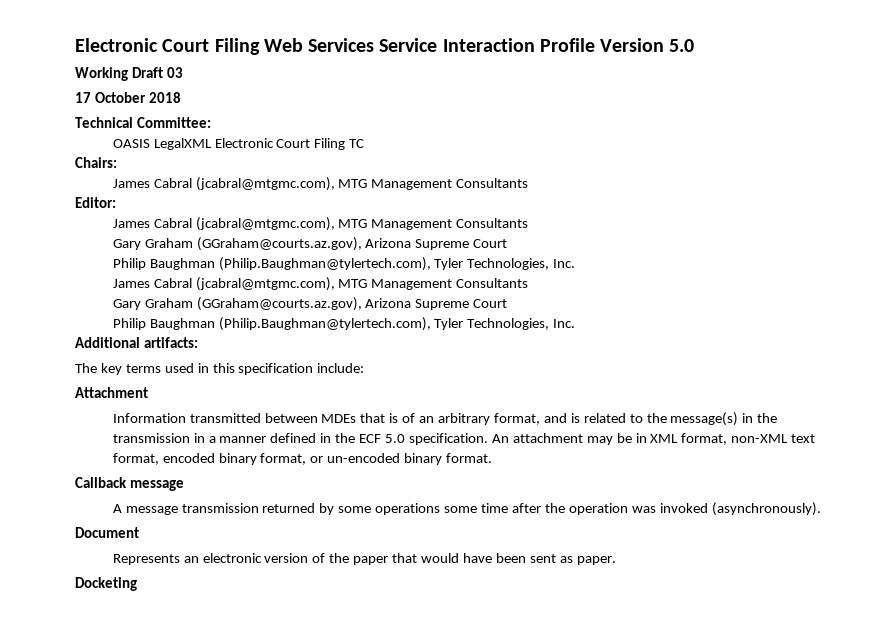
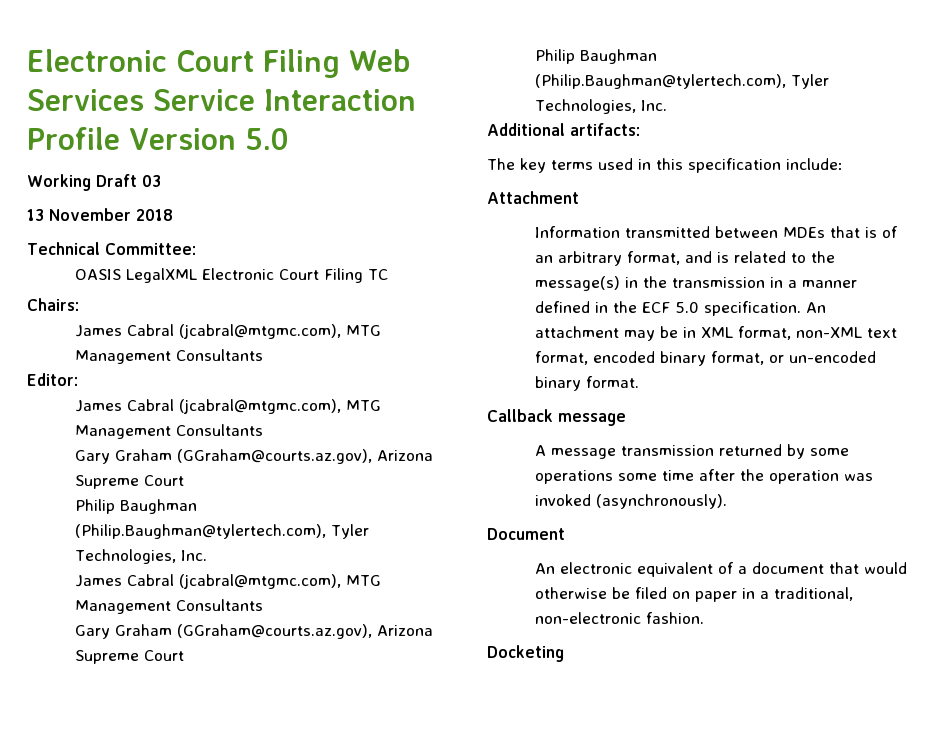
[75,92,146,103] 17 October -> [27,208,131,221] 13 November
[112,553,616,565] Represents an electronic version of the paper that would have been sent as paper. -> [534,562,907,577] [534,587,853,602] [534,612,704,624] An electronic equivalent of a document that would otherwise be filed on paper in a traditional, non-electronic fashion.

